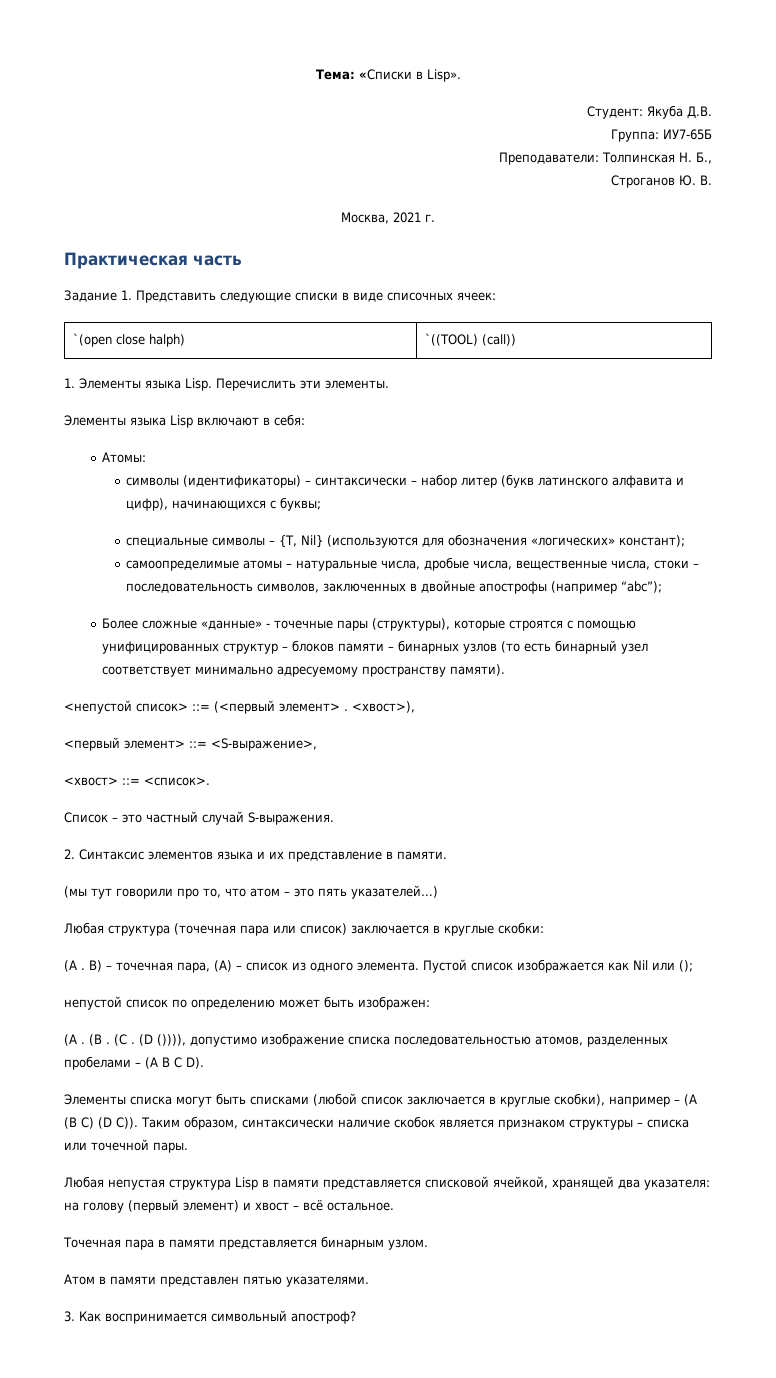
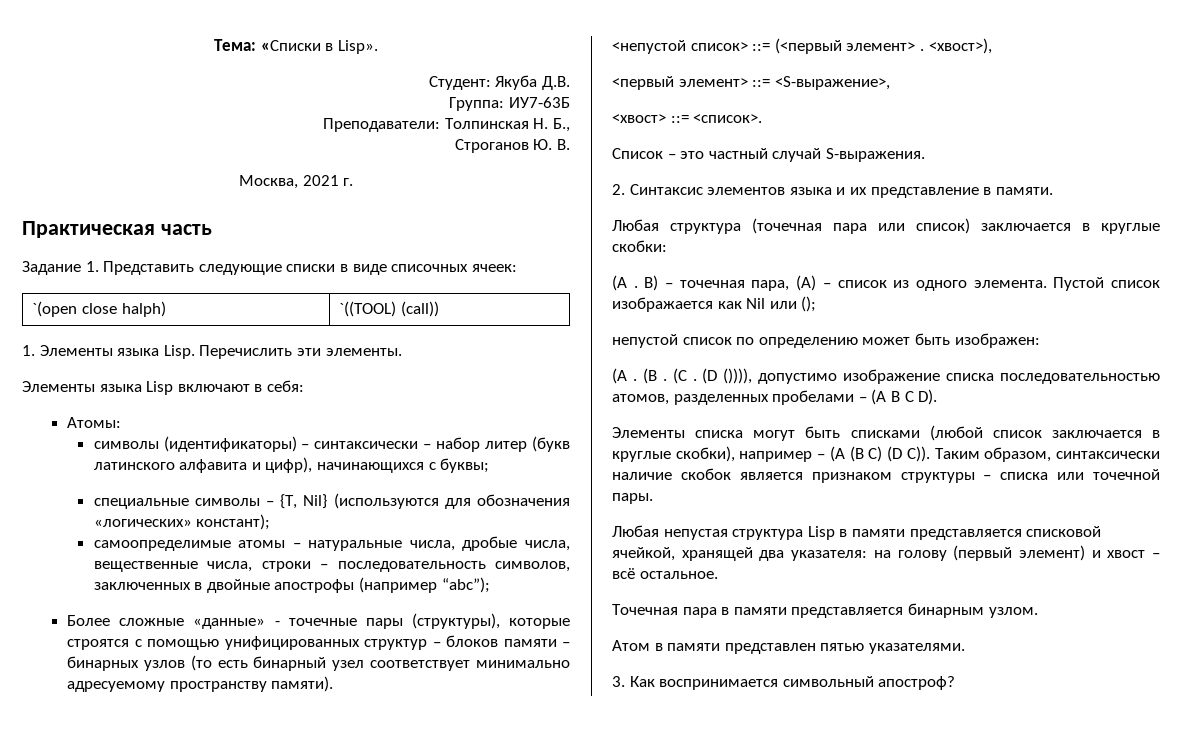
[663,129,712,140] ИУ7-65Б -> [508,97,570,108] ИУ7-63Б
[654,560,690,569] стоки -> [261,561,311,572] строки
[64,885,438,899] // (мы тут говорили про то, что атом – это пять указателей…) -> (1053, 191) none

